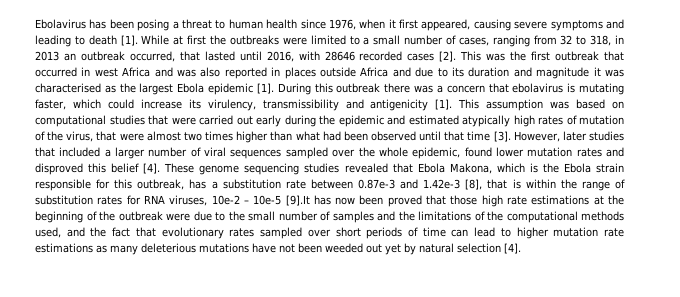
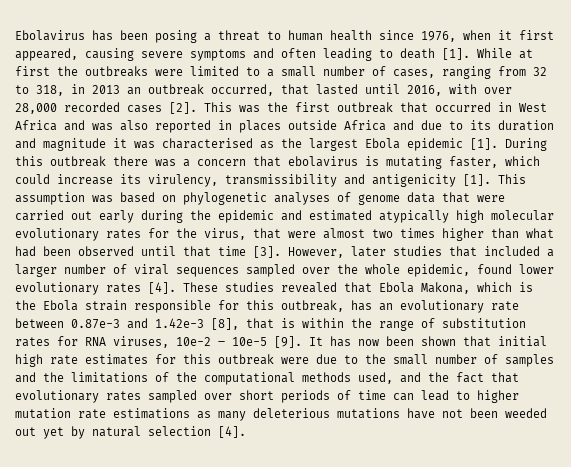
(625, 24) none -> [281,48,316,58] often
[324,51,355,61] 28646 -> [484,87,512,94] [15,103,57,114] over 28,000
[94,68,118,77] west -> [519,103,547,112] West
[35,115,145,127] computational studies -> [183,192,435,205] phylogenetic analyses of genome data
[538,115,624,125] [35,131,45,141] rates of mutation of -> [491,210,554,221] [15,228,169,241] molecular evolutionary rates for
[527,147,625,157] [35,163,300,175] mutation rates and disproved this belief [4]. These genome sequencing -> [15,282,218,295] evolutionary rates [4]. These
[211,179,281,189] a substitution -> [379,300,484,313] an evolutionary
[285,195,310,206] [9].It -> [274,336,323,348] [9]. It
[387,195,624,207] [35,211,115,223] proved that those high rate estimations at the beginning of the -> [421,336,547,347] [15,354,211,367] shown that initial high rate estimates for this

